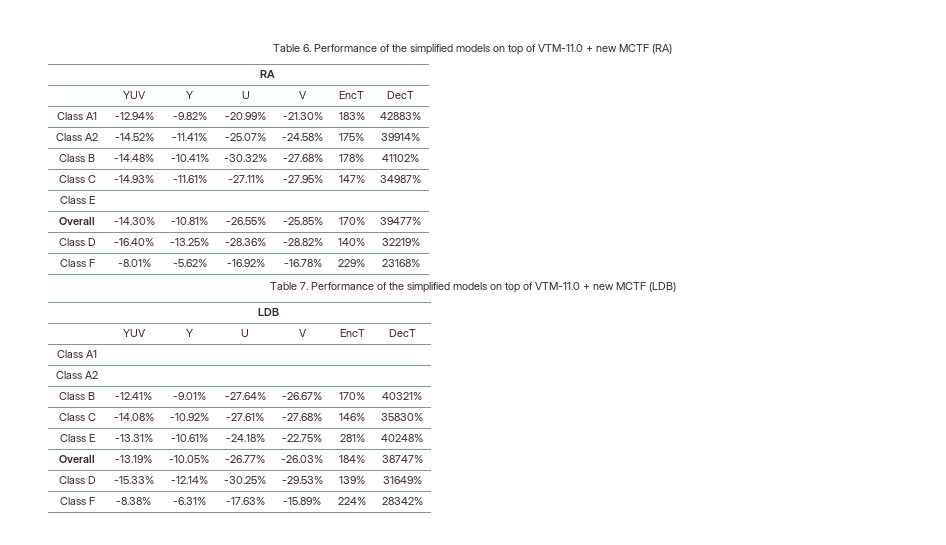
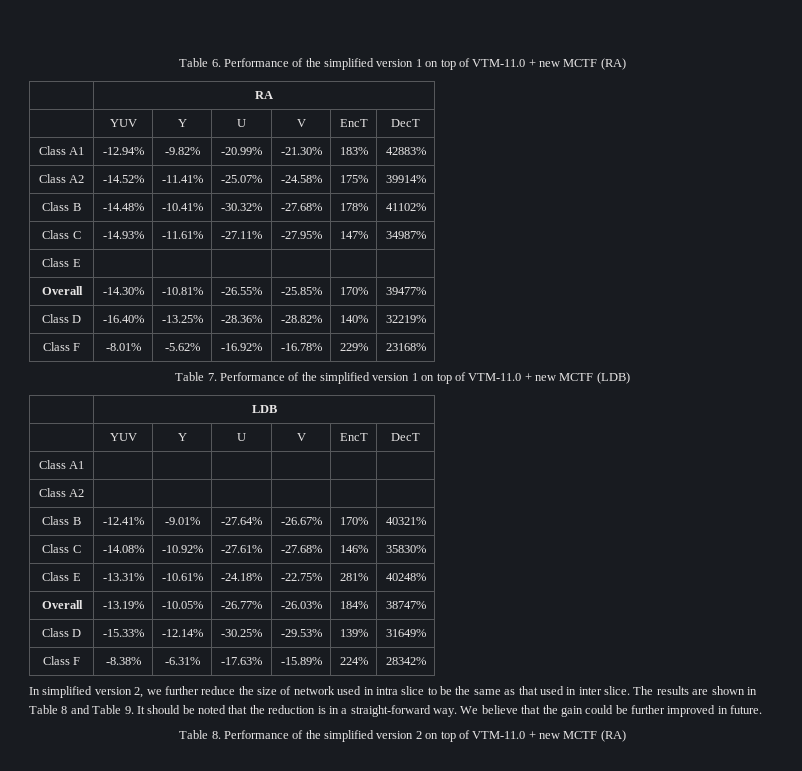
[456,44,490,52] models -> [376,59,422,67] version 1
[452,282,487,290] models -> [372,373,418,381] version 1
(423, 501) none -> [29,686,757,698] [29,705,763,717] [179,730,626,742] // In simplified version 2, we further reduce the size of network used in intra slice to be the same as that used in inter slice. The results are shown in Table 8 and Table 9. It should be noted that the reduction is in a straight-forward way. We believe that the gain could be further improved in future. // Table 8. Performance of the simplified version 2 on top of VTM-11.0 + new MCTF (RA)

